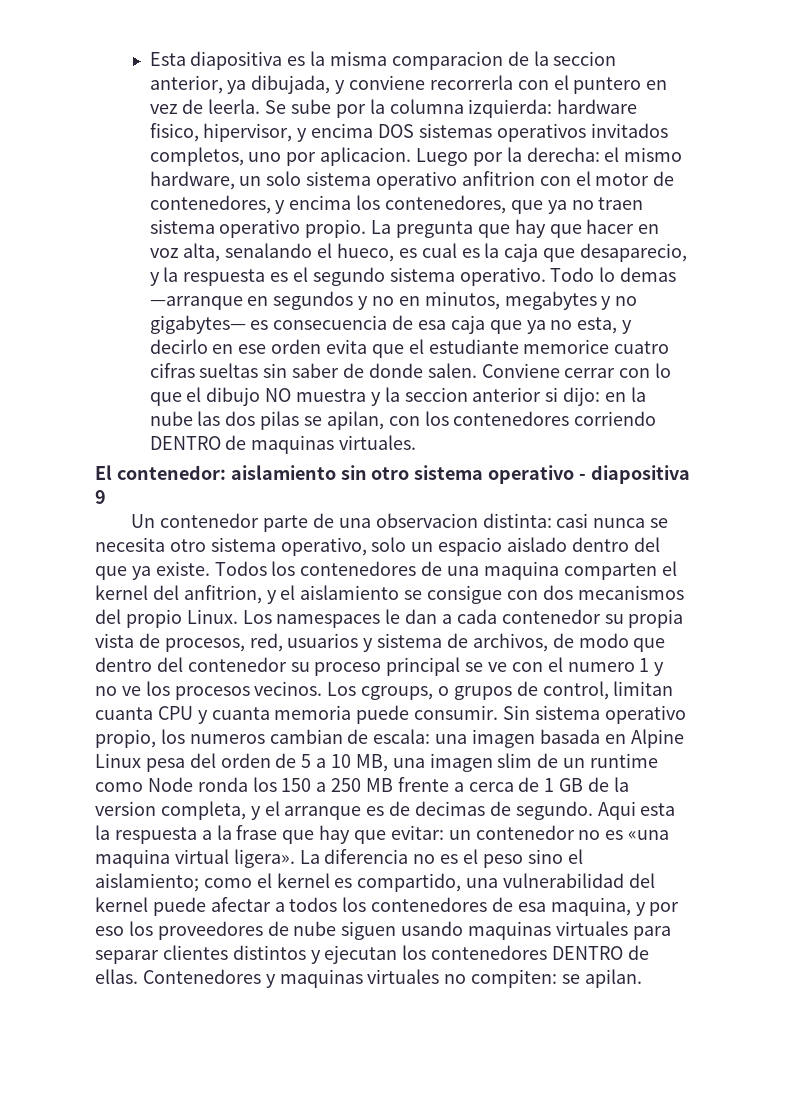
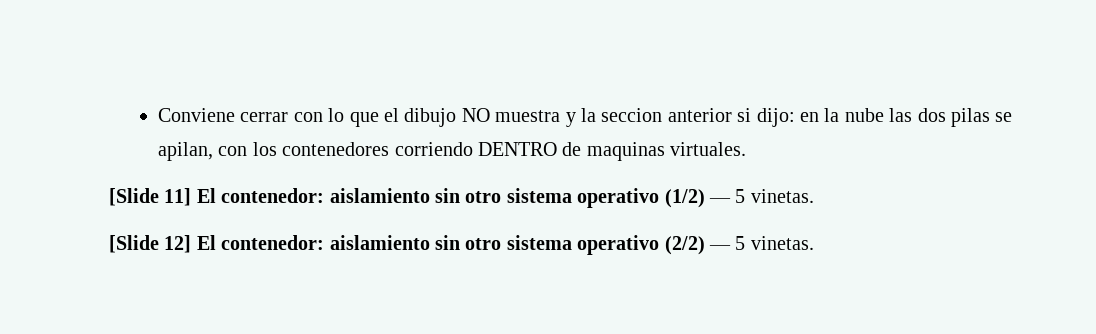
[149,51,617,70] [149,75,668,94] [149,99,638,118] [149,123,668,142] [149,147,683,166] [149,171,675,190] [149,195,644,214] [149,219,660,238] [149,243,688,262] [149,267,677,286] [149,291,638,310] [149,315,633,334] [149,339,670,358] [149,363,477,378] Esta diapositiva es la misma comparacion de la seccion anterior, ya dibujada, y conviene recorrerla con el puntero en vez de leerla. Se sube por la columna izquierda: hardware fisico, hipervisor, y encima DOS sistemas operativos invitados completos, uno por aplicacion. Luego por la derecha: el mismo hardware, un solo sistema operativo anfitrion con el motor de contenedores, y encima los contenedores, que ya no traen sistema operativo propio. La pregunta que hay que hacer en voz alta, senalando el hueco, es cual es la caja que desaparecio, y la respuesta es el segundo sistema operativo. Todo lo demas —arranque en segundos y no en minutos, megabytes y no gigabytes— es consecuencia de esa caja que ya no esta, y decirlo en ese orden evita que el estudiante memorice cuatro cifras sueltas sin saber de donde salen. -> (158, 115) none
[95,465,690,484] [95,490,106,504] [131,513,669,532] [95,537,660,556] [95,561,677,580] [95,585,684,604] [95,609,684,628] [95,633,666,652] [95,657,665,676] [95,681,674,700] [95,705,686,724] [95,729,684,748] [95,753,659,772] [95,777,629,792] [95,801,676,820] [95,825,670,844] [95,849,583,868] [95,873,655,892] [95,897,680,916] [95,921,671,940] [95,945,649,964] [95,969,642,988] El contenedor: aislamiento sin otro sistema operativo - diapositiva 9 // Un contenedor parte de una observacion distinta: casi nunca se necesita otro sistema operativo, solo un espacio aislado dentro del que ya existe. Todos los contenedores de una maquina comparten el kernel del anfitrion, y el aislamiento se consigue con dos mecanismos del propio Linux. Los namespaces le dan a cada contenedor su propia vista de procesos, red, usuarios y sistema de archivos, de modo que dentro del contenedor su proceso principal se ve con el numero 1 y no ve los procesos vecinos. Los cgroups, o grupos de control, limitan cuanta CPU y cuanta memoria puede consumir. Sin sistema operativo propio, los numeros cambian de escala: una imagen basada en Alpine Linux pesa del orden de 5 a 10 MB, una imagen slim de un runtime como Node ronda los 150 a 250 MB frente a cerca de 1 GB de la version completa, y el arranque es de decimas de segundo. Aqui esta la respuesta a la frase que hay que evitar: un contenedor no es «una maquina virtual ligera». La diferencia no es el peso sino el aislamiento; como el kernel es compartido, una vulnerabilidad del kernel puede afectar a todos los contenedores de esa maquina, y por eso los proveedores de nube siguen usando maquinas virtuales para separar clientes distintos y ejecutan los contenedores DENTRO de ellas. Contenedores y maquinas virtuales no compiten: se apilan. -> [109,188,814,208] [109,235,814,255] [Slide 11] El contenedor: aislamiento sin otro sistema operativo (1/2) — 5 vinetas. // [Slide 12] El contenedor: aislamiento sin otro sistema operativo (2/2) — 5 vinetas.

